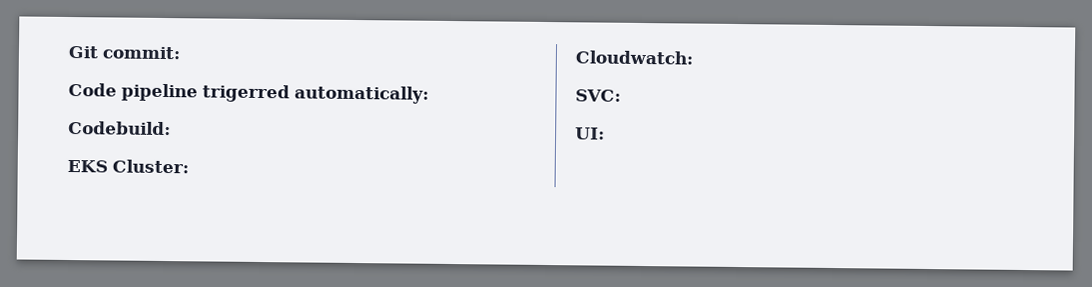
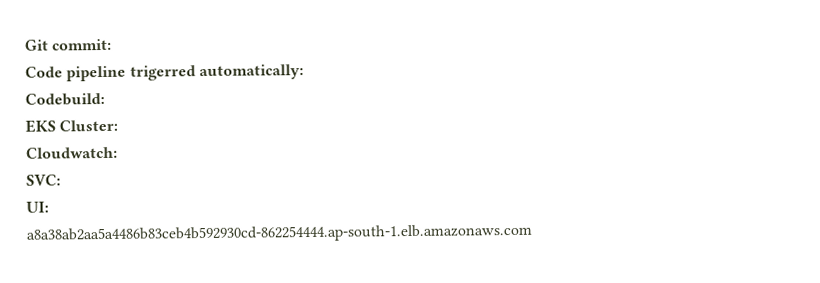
(605, 133) none -> [26,223,532,244] // a8a38ab2aa5a4486b83ceb4b592930cd-862254444.ap-south-1.elb.amazonaws.com

